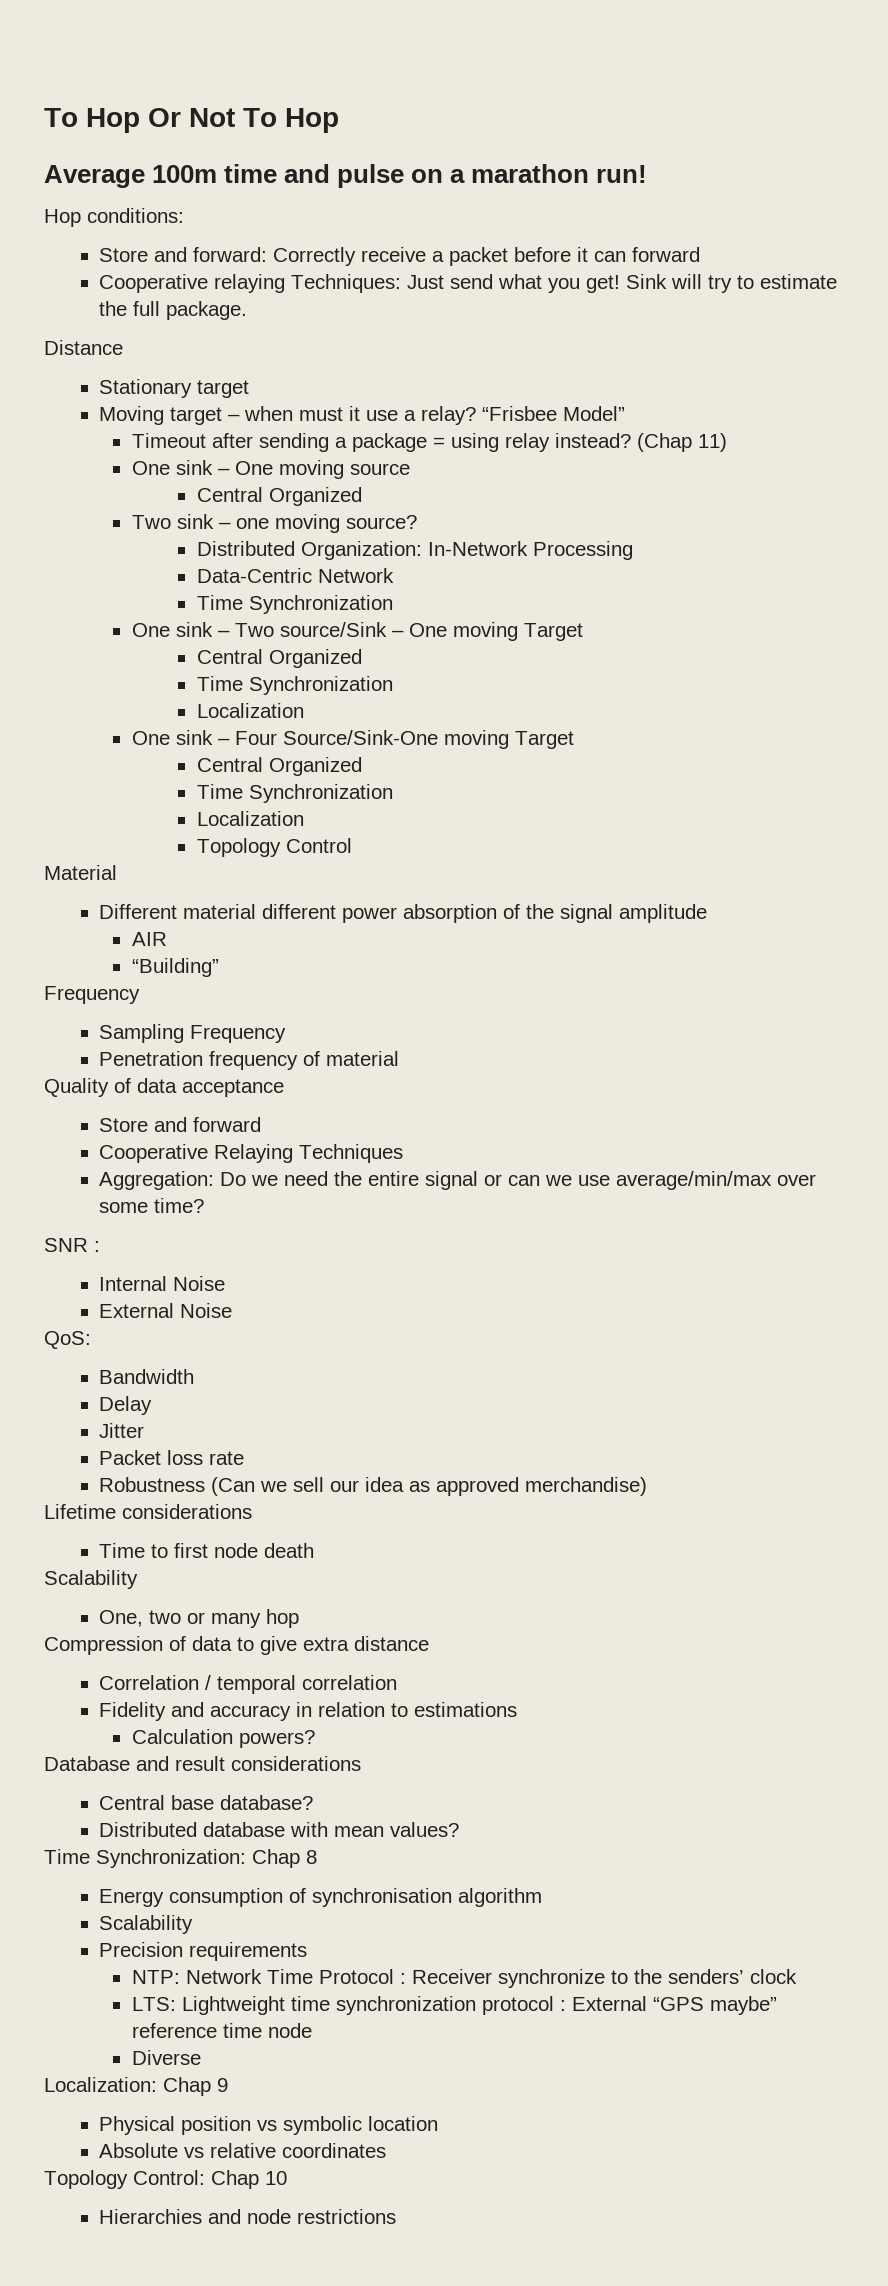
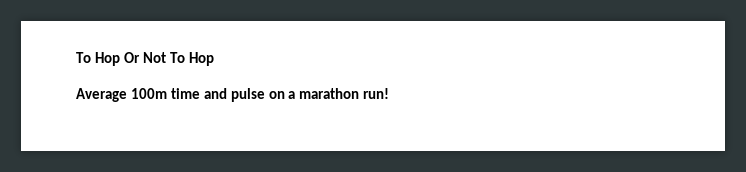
[44,208,184,227] [99,247,701,266] [99,274,838,293] [99,301,248,320] [44,340,123,355] [99,379,250,398] [99,406,626,425] [131,433,727,452] [131,460,410,479] [196,487,362,506] [131,514,417,533] [196,541,633,560] [196,568,394,583] [196,595,393,614] [131,622,583,641] [196,649,362,668] [196,676,393,695] [196,703,304,718] [131,730,574,749] [196,757,362,776] [196,784,393,803] [196,811,304,826] [196,838,352,857] [44,865,117,880] [99,904,708,923] [131,932,167,946] [131,958,219,977] [44,986,140,1004] [99,1024,287,1043] [99,1051,400,1070] [44,1078,284,1097] [99,1117,262,1132] [99,1144,404,1163] [99,1171,817,1190] [99,1198,205,1213] [44,1238,100,1252] [99,1276,226,1291] [99,1303,233,1318] [44,1331,91,1349] [99,1369,195,1384] [99,1396,153,1415] [99,1423,145,1438] [99,1450,245,1465] [99,1477,648,1496] [44,1504,252,1519] [99,1543,315,1558] [44,1570,138,1589] [99,1609,300,1628] [44,1636,429,1655] [99,1675,398,1694] [99,1702,518,1721] [131,1729,315,1748] [44,1756,361,1771] [99,1795,314,1810] [99,1822,460,1837] [44,1849,317,1868] [99,1888,543,1907] [99,1915,194,1934] [99,1942,308,1961] [131,1969,797,1988] [131,1996,777,2015] [131,2023,312,2038] [131,2050,201,2065] [44,2077,228,2096] [99,2116,439,2135] [99,2143,387,2158] [44,2170,287,2189] [99,2209,397,2224] // Hop conditions: // Store and forward: Correctly receive a packet before it can forward // Cooperative relaying Techniques: Just send what you get! Sink will try to estimate the full package. // Distance // Stationary target // Moving target – when must it use a relay? “Frisbee Model” // Timeout after sending a package = using relay instead? (Chap 11) // One sink – One moving source // Central Organized // Two sink – one moving source? // Distributed Organization: In-Network Processing // Data-Centric Network // Time Synchronization // One sink – Two source/Sink – One moving Target // Central Organized // Time Synchronization // Localization // One sink – Four Source/Sink-One moving Target // Central Organized // Time Synchronization // Localization // Topology Control // Material // Different material different power absorption of the signal amplitude // AIR // “Building” // Frequency // Sampling Frequency // Penetration frequency of material // Quality of data acceptance // Store and forward // Cooperative Relaying Techniques // Aggregation: Do we need the entire signal or can we use average/min/max over some time? // SNR : // Internal Noise // External Noise // QoS: // Bandwidth // Delay // Jitter // Packet loss rate // Robustness (Can we sell our idea as approved merchandise) // Lifetime considerations // Time to first node death // Scalability // One, two or many hop // Compression of data to give extra distance // Correlation / temporal correlation // Fidelity and accuracy in relation to estimations // Calculation powers? // Database and result considerations // Central base database? // Distributed database with mean values? // Time Synchronization: Chap 8 // Energy consumption of synchronisation algorithm // Scalability // Precision requirements // NTP: Network Time Protocol : Receiver synchronize to the senders’ clock // LTS: Lightweight time synchronization protocol : External “GPS maybe” reference time node // Diverse // Localization: Chap 9 // Physical position vs symbolic location // Absolute vs relative coordinates // Topology Control: Chap 10 // Hierarchies and node restrictions -> (390, 93) none

